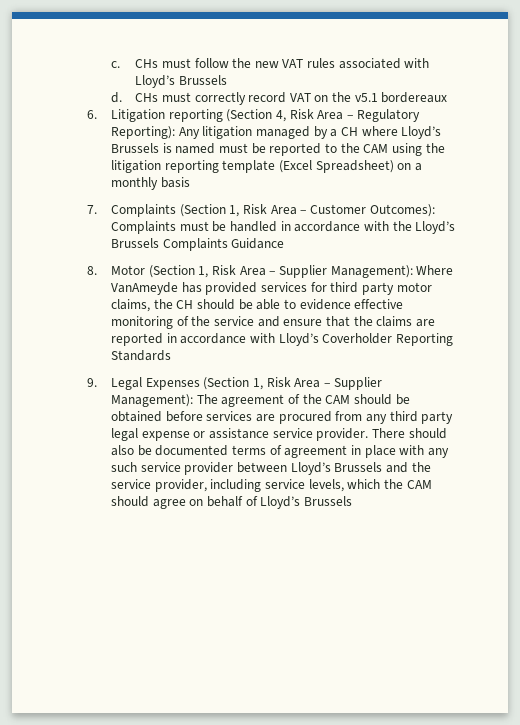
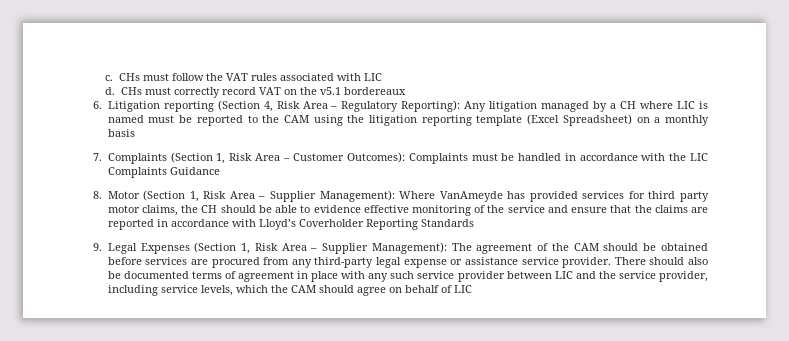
[254,61,279,68] new -> (223, 77) none
[135,75,227,88] Lloyd’s Brussels -> [363,73,382,81] LIC
[401,126,442,139] [111,143,160,153] Lloyd’s Brussels -> [677,101,696,109] LIC
[415,221,456,234] [111,238,160,248] Lloyd’s Brussels -> [690,153,709,161] LIC
[389,411,454,424] third party -> [314,257,374,268] third-party
[290,462,383,475] Lloyd’s Brussels -> [554,271,573,279] LIC
[260,496,353,509] Lloyd’s Brussels -> [453,285,472,293] LIC

